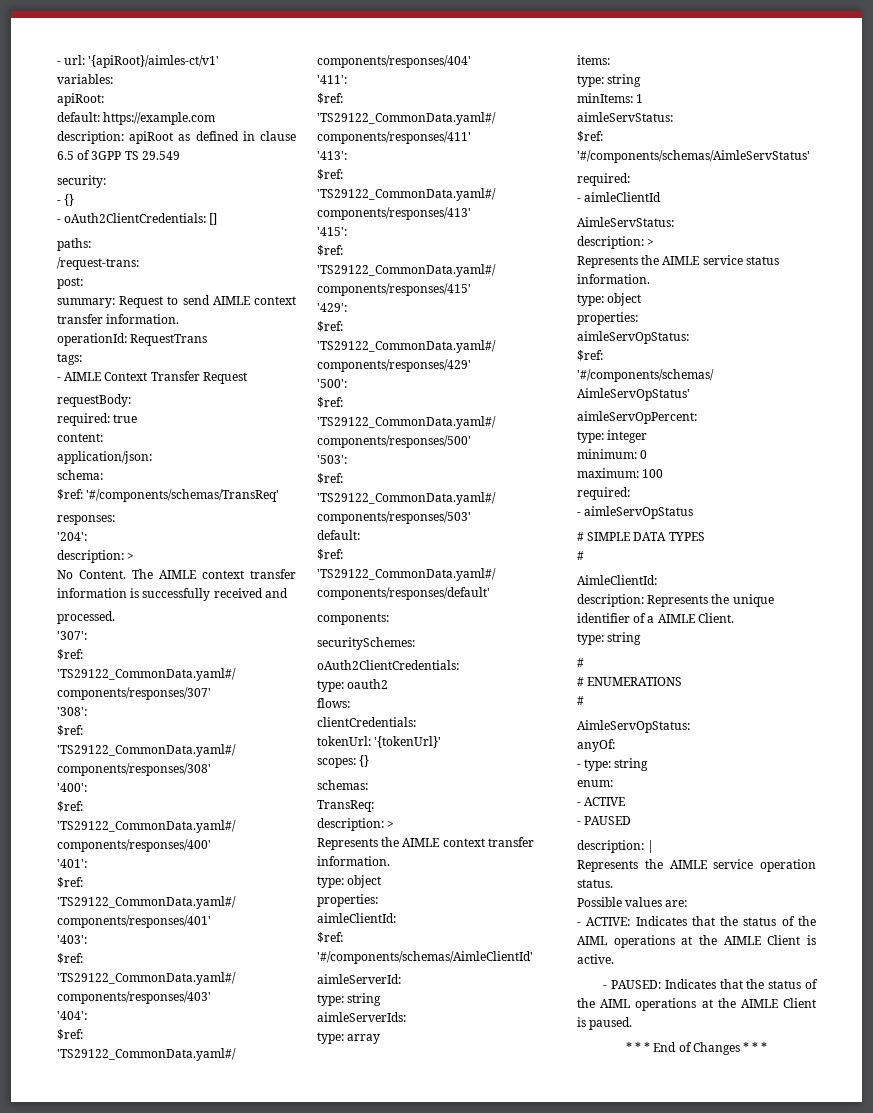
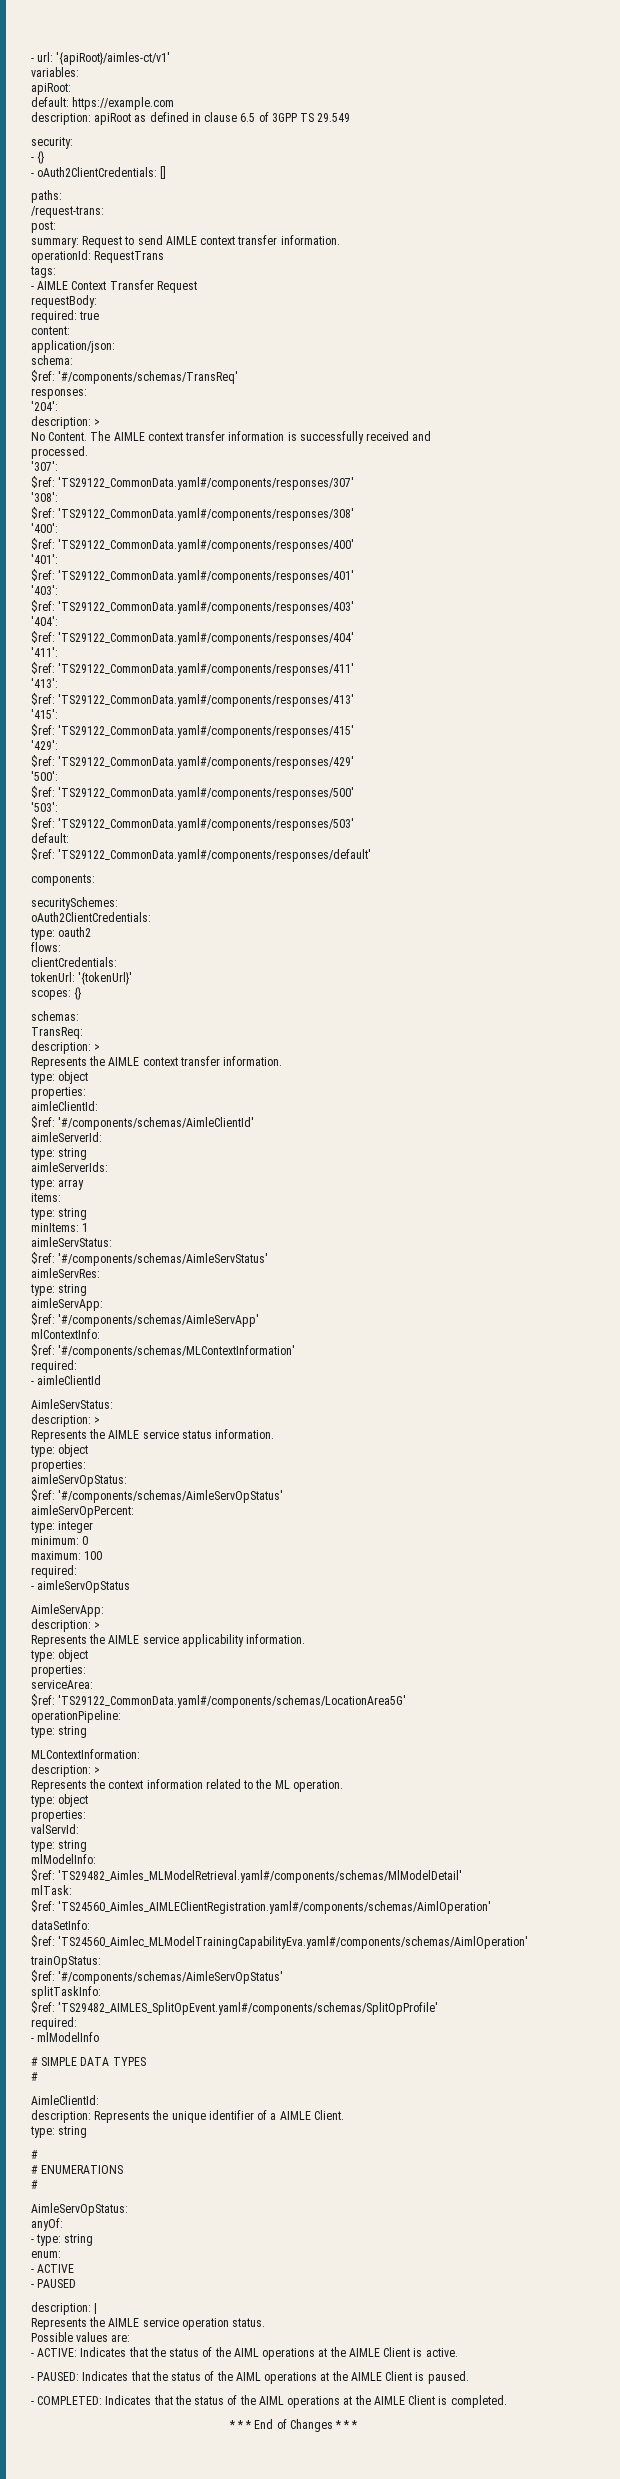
(810, 156) none -> [31,1268,100,1278] [30,1284,88,1296] [31,1298,103,1311] [31,1313,260,1327] [31,1329,100,1339] [31,1344,296,1358] // aimleServRes: // type: string // aimleServApp: // $ref: '#/components/schemas/AimleServApp' // mlContextInfo: // $ref: '#/components/schemas/MLContextInformation'
(694, 512) none -> [31,1604,104,1617] [31,1619,101,1632] [31,1634,306,1647] [30,1649,89,1662] [31,1665,86,1677] [31,1680,93,1689] [31,1694,407,1708] [31,1710,121,1723] [30,1726,88,1738] [31,1749,140,1759] [31,1764,101,1777] [31,1779,343,1792] [30,1794,89,1807] [31,1810,86,1822] [31,1824,79,1834] [30,1840,88,1852] [31,1854,96,1864] [31,1869,463,1883] [31,1885,72,1895] [31,1900,492,1914] [31,1920,90,1930] [31,1935,529,1949] [30,1956,101,1968] [31,1970,284,1984] [31,1986,101,1999] [31,2001,439,2015] [31,2017,77,2030] [31,2032,100,2042] // AimleServApp: // description: > // Represents the AIMLE service applicability information. // type: object // properties: // serviceArea: // $ref: 'TS29122_CommonData.yaml#/components/schemas/LocationArea5G' // operationPipeline: // type: string // MLContextInformation: // description: > // Represents the context information related to the ML operation. // type: object // properties: // valServId: // type: string // mlModelInfo: // $ref: 'TS29482_Aimles_MLModelRetrieval.yaml#/components/schemas/MlModelDetail' // mlTask: // $ref: 'TS24560_Aimles_AIMLEClientRegistration.yaml#/components/schemas/AimlOperation' // dataSetInfo: // $ref: 'TS24560_Aimlec_MLModelTrainingCapabilityEva.yaml#/components/schemas/AimlOperation' // trainOpStatus: // $ref: '#/components/schemas/AimleServOpStatus' // splitTaskInfo: // $ref: 'TS29482_AIMLES_SplitOpEvent.yaml#/components/schemas/SplitOpProfile' // required: // - mlModelInfo
(633, 1023) none -> [31,2395,507,2408] // - COMPLETED: Indicates that the status of the AIML operations at the AIMLE Client is completed.

